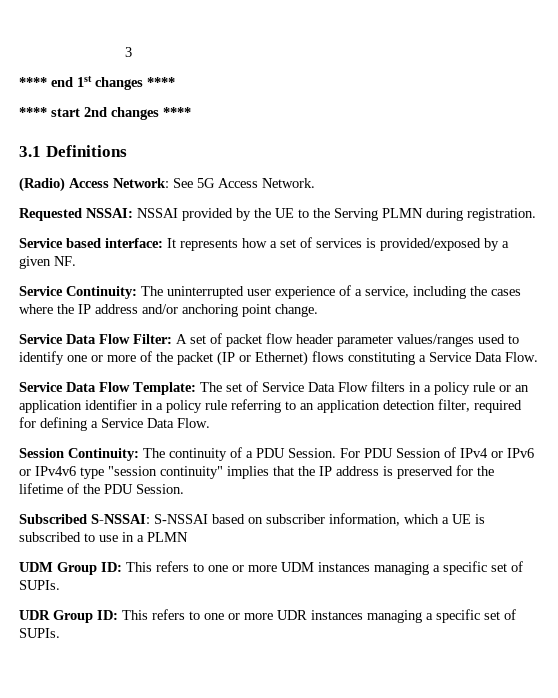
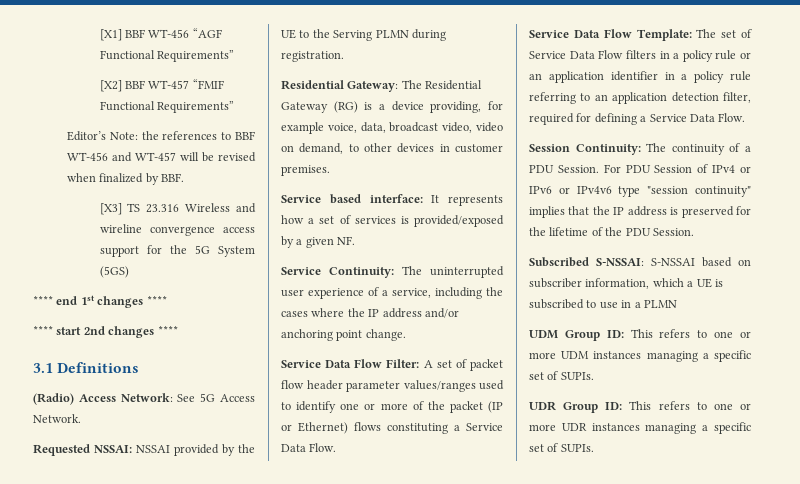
[124,47,132,57] 3 -> [99,28,222,41] [99,50,234,62] [99,79,224,92] [99,101,234,113] [66,131,255,141] [66,152,256,162] [66,173,184,185] [99,203,256,215] [99,224,255,236] [99,245,255,257] [99,266,129,278] [X1] BBF WT-456 “AGF Functional Requirements” // [X2] BBF WT-457 “FMIF Functional Requirements” // Editor’s Note: the references to BBF WT-456 and WT-457 will be revised when finalized by BBF. // [X3] TS 23.316 Wireless and wireline convergence access support for the 5G System (5GS)
(536, 214) none -> [281,80,483,92] [281,101,503,113] [281,122,503,134] [281,143,503,154] [281,165,330,176] // Residential Gateway: The Residential Gateway (RG) is a device providing, for example voice, data, broadcast video, video on demand, to other devices in customer premises.

